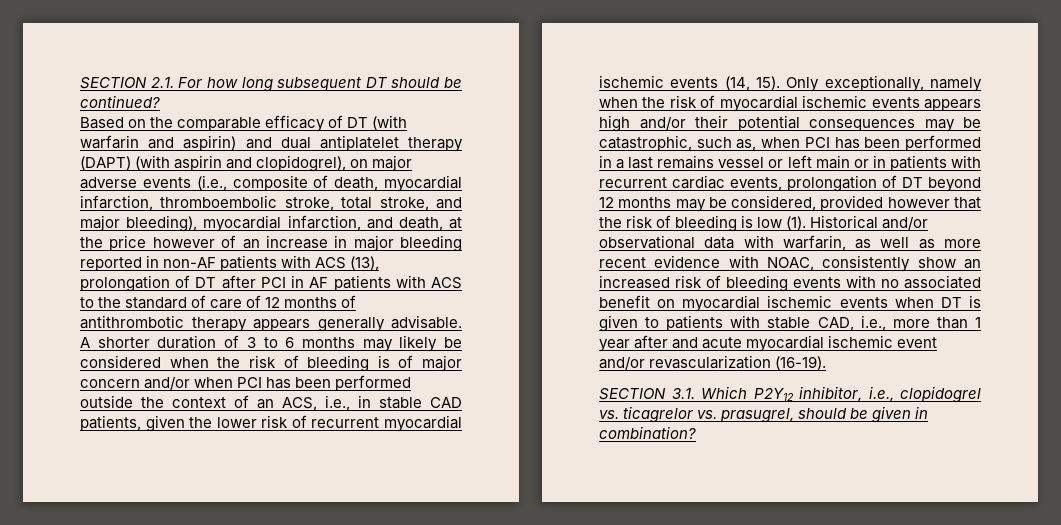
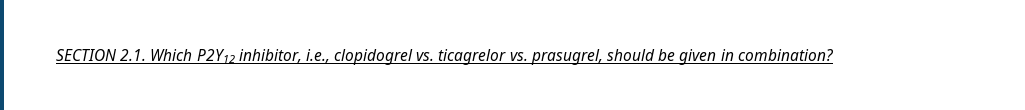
[178,77,462,92] [80,95,160,108] [80,115,408,132] [80,135,463,152] [80,155,413,172] [80,175,462,192] [80,195,462,211] [80,215,463,232] [80,235,462,252] [80,255,380,271] [80,275,463,292] [80,295,357,309] [80,315,462,332] [80,335,462,352] [80,355,462,372] [80,375,412,391] [80,395,462,411] [80,415,463,432] [599,75,982,92] [599,95,981,112] [599,115,981,132] [599,135,981,151] [599,155,981,171] [599,175,981,192] [599,195,981,212] [599,215,929,232] [599,235,981,251] [599,255,981,272] [599,275,981,292] [599,295,981,312] [599,315,981,332] [599,335,938,352] [599,355,827,370] [599,388,695,400] For how long subsequent DT should be continued? // Based on the comparable efficacy of DT (with warfarin and aspirin) and dual antiplatelet therapy (DAPT) (with aspirin and clopidogrel), on major adverse events (i.e., composite of death, myocardial infarction, thromboembolic stroke, total stroke, and major bleeding), myocardial infarction, and death, at the price however of an increase in major bleeding reported in non-AF patients with ACS (13), prolongation of DT after PCI in AF patients with ACS to the standard of care of 12 months of antithrombotic therapy appears generally advisable. A shorter duration of 3 to 6 months may likely be considered when the risk of bleeding is of major concern and/or when PCI has been performed outside the context of an ACS, i.e., in stable CAD patients, given the lower risk of recurrent myocardial ischemic events (14, 15). Only exceptionally, namely when the risk of myocardial ischemic events appears high and/or their potential consequences may be catastrophic, such as, when PCI has been performed in a last remains vessel or left main or in patients with recurrent cardiac events, prolongation of DT beyond 12 months may be considered, provided however that the risk of bleeding is low (1). Historical and/or observational data with warfarin, as well as more recent evidence with NOAC, consistently show an increased risk of bleeding events with no associated benefit on myocardial ischemic events when DT is given to patients with stable CAD, i.e., more than 1 year after and acute myocardial ischemic event and/or revascularization (16-19). // SECTION 3.1. -> (147, 55) none

